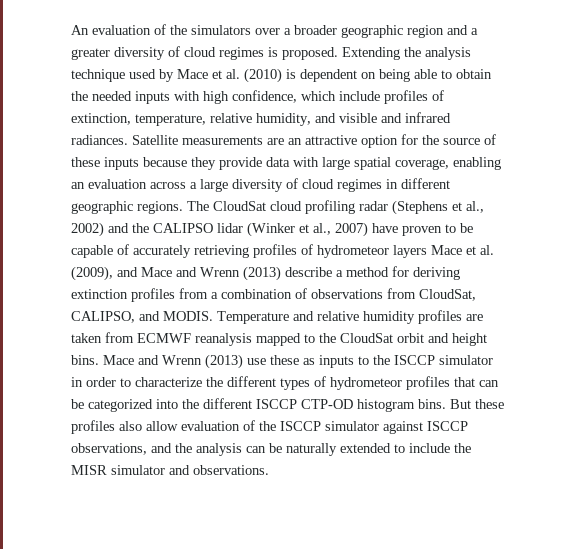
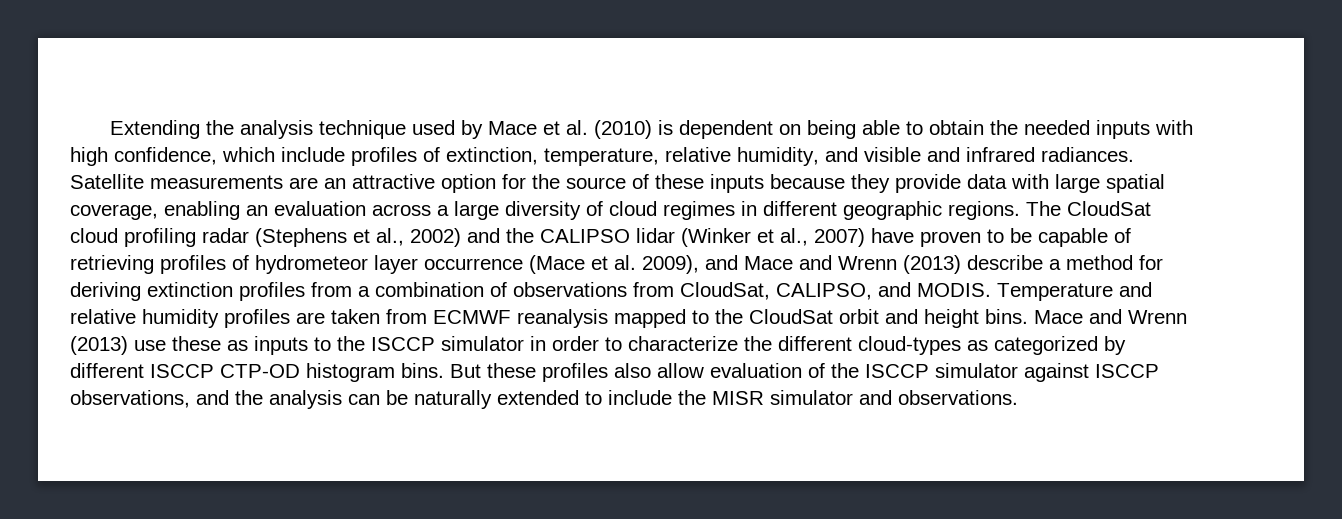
[71,24,478,38] [71,46,338,60] An evaluation of the simulators over a broader geographic region and a greater diversity of cloud regimes is proposed. -> (110, 129) none
[133,245,191,258] accurately -> (1131, 235) none
[393,245,494,258] [71,266,113,281] layers Mace et al. (2009), -> [374,255,699,274] layer occurrence (Mace et al. 2009),
[280,376,499,390] [71,399,199,412] types of hydrometeor profiles that can be categorized into the -> [858,336,1126,355] cloud-types as categorized by

